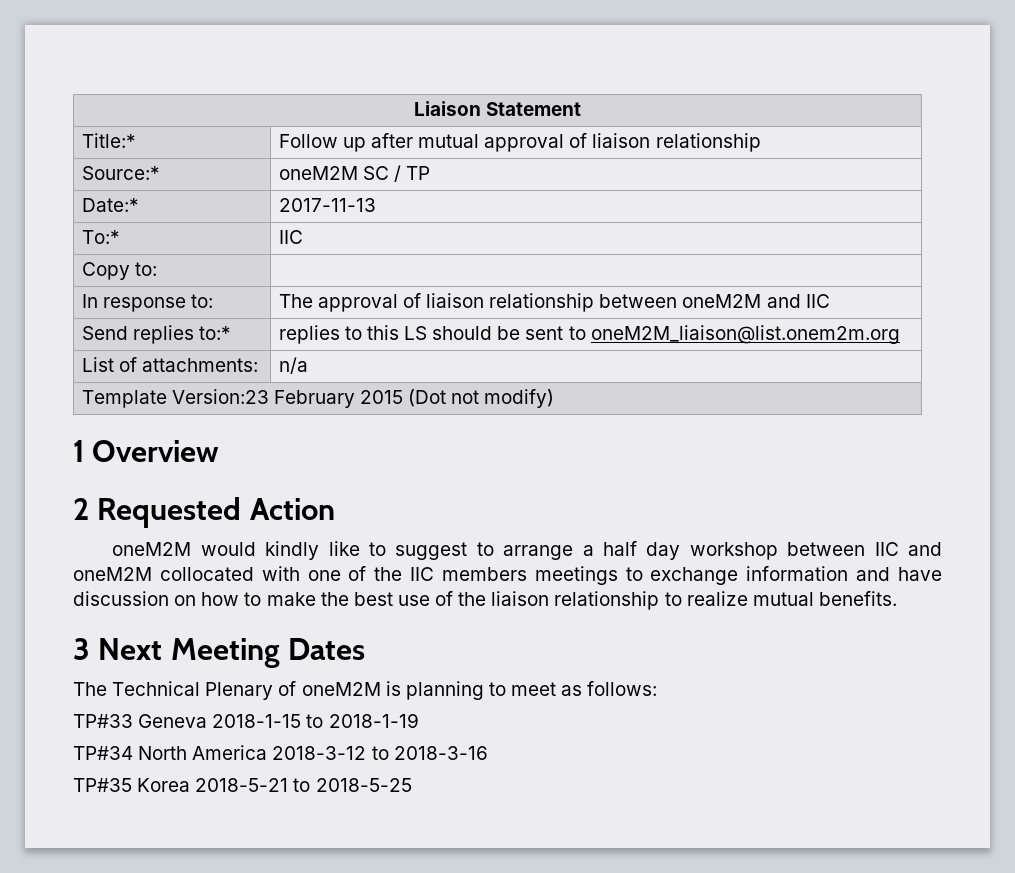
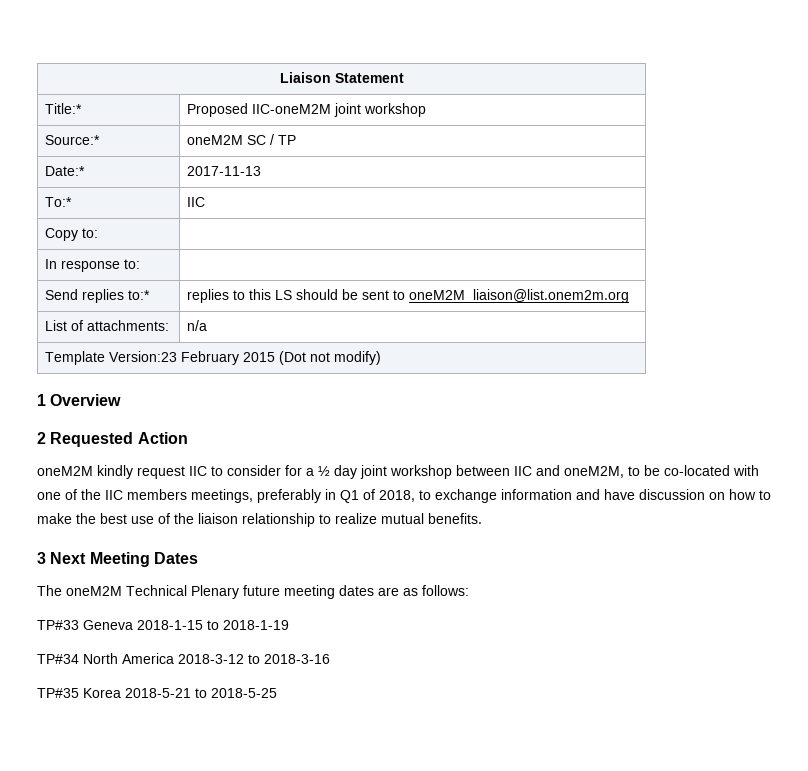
[278,133,761,152] Follow up after mutual approval of liaison relationship -> [186,103,426,117] Proposed IIC-oneM2M joint workshop
[278,293,830,312] The approval of liaison relationship between oneM2M and IIC -> (140, 264) none
[200,541,943,560] [73,567,254,581] would kindly like to suggest to arrange a half day workshop between IIC and oneM2M collocated -> [97,465,730,479] kindly request IIC to consider for a ½ day joint workshop between IIC and oneM2M, to be co-located
[534,566,618,585] meetings -> [191,489,415,503] meetings, preferably in Q1 of 2018,
(107, 689) none -> [66,586,122,596] oneM2M
[278,681,557,700] of oneM2M is planning to meet -> [243,585,399,599] future meeting dates are

